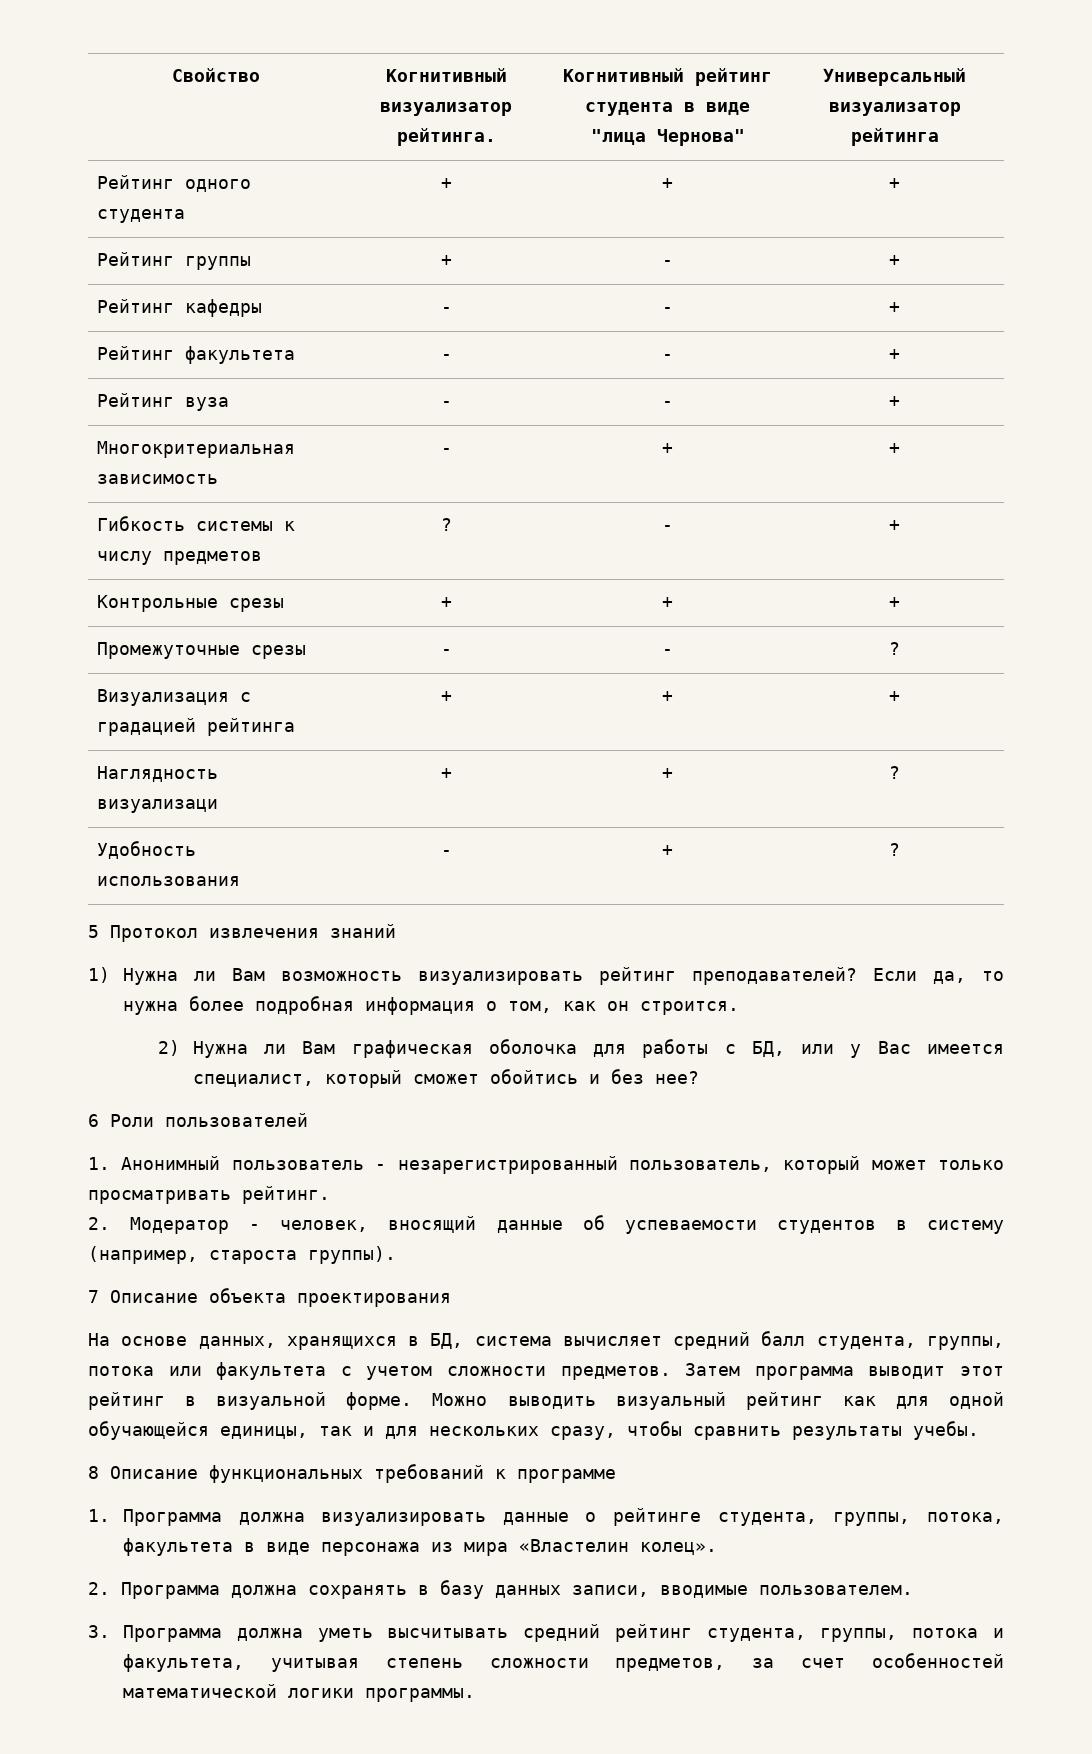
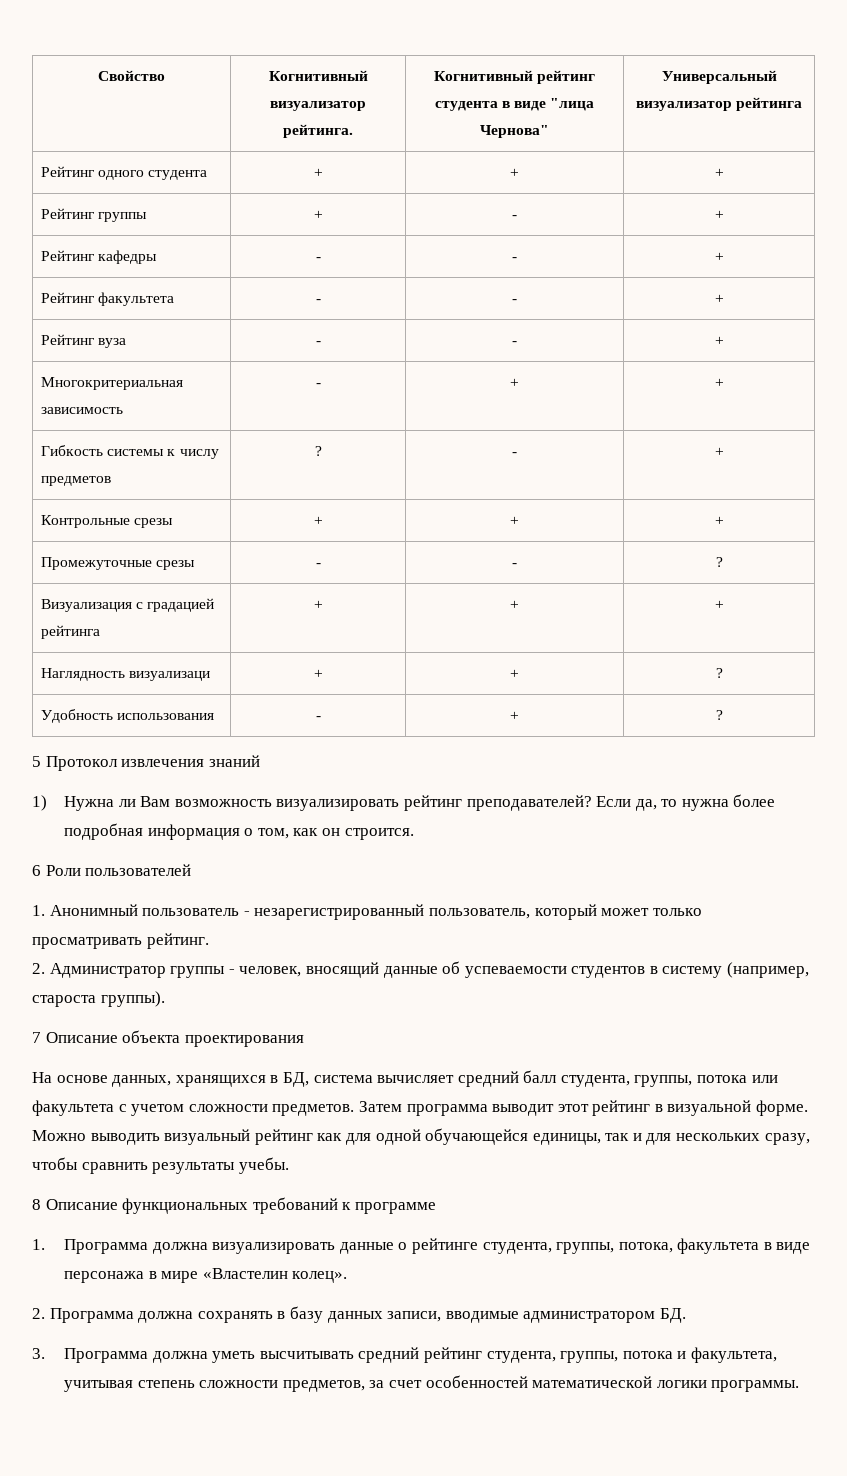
[157,1039,1004,1058] [192,1069,699,1088] // 2) Нужна ли Вам графическая оболочка для работы с БД, или у Вас имеется специалист, который сможет обойтись и без нее? -> (414, 834) none
[130,1217,230,1234] Модератор -> [49,963,226,978] Администратор группы
[430,1542,508,1556] из мира -> [148,1271,199,1283] в мире
[759,1585,913,1595] пользователем. -> [523,1308,686,1323] администратором БД.

